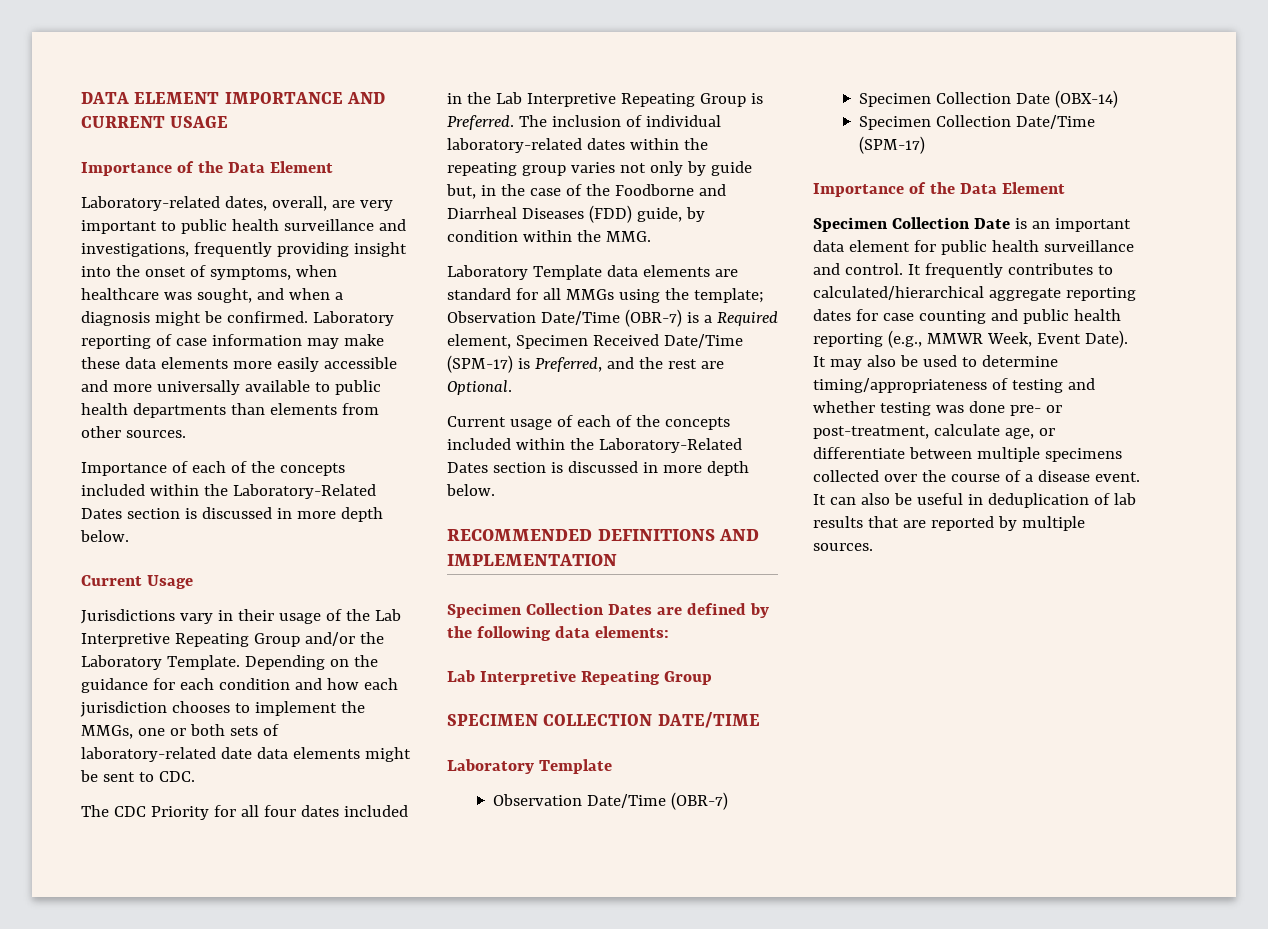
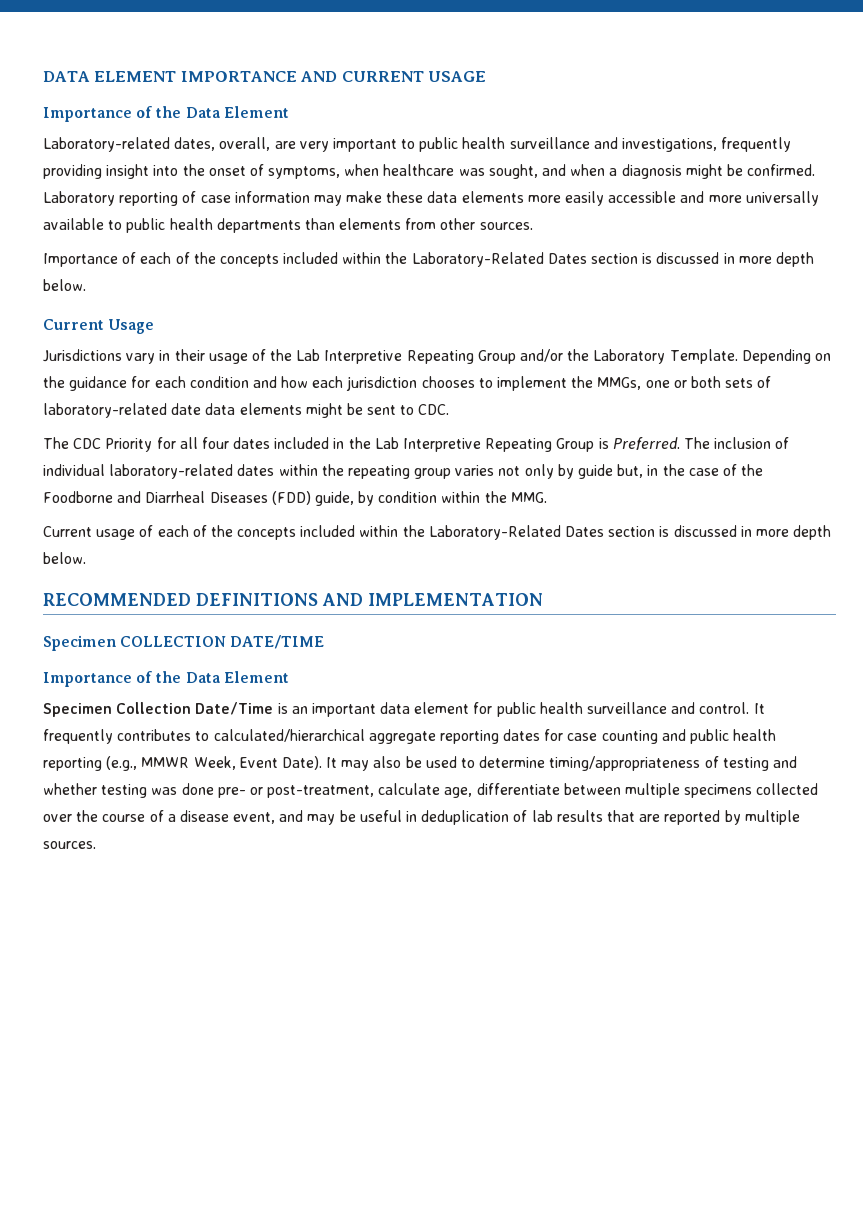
[447,265,738,280] [447,288,764,303] [447,309,778,327] [447,334,743,349] [447,355,724,373] [447,380,512,395] // Laboratory Template data elements are standard for all MMGs using the template; Observation Date/Time (OBR-7) is a Required element, Specimen Received Date/Time (SPM-17) is Preferred, and the rest are Optional. -> (547, 497) none
[525,603,769,618] [447,626,669,641] [447,670,712,685] [447,712,760,728] [447,759,612,774] [493,792,729,810] [859,90,1119,108] [859,115,1096,130] [859,136,926,154] Collection Dates are defined by the following data elements: // Lab Interpretive Repeating Group // SPECIMEN COLLECTION DATE/TIME // Laboratory Template // Observation Date/Time (OBR-7) // Specimen Collection Date (OBX-14) // Specimen Collection Date/Time (SPM-17) -> [120,635,325,649] COLLECTION DATE/TIME
[973,218,1010,229] Date -> [195,702,274,715] Date/Time
[1038,428,1055,436] or -> (473, 792) none
[1094,472,1140,482] [813,493,890,505] event. It can also -> [233,810,336,825] event, and may

